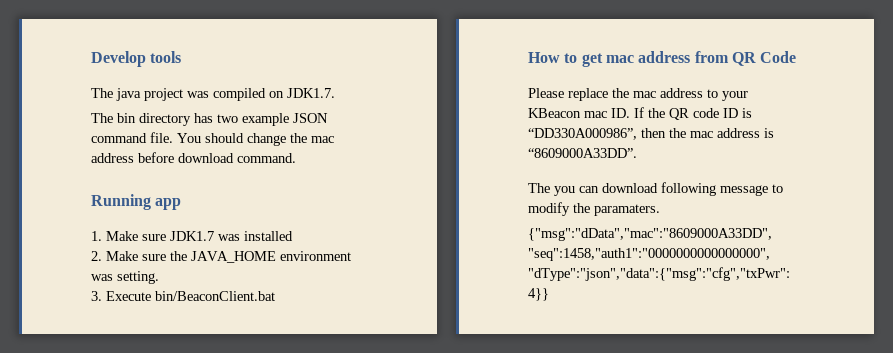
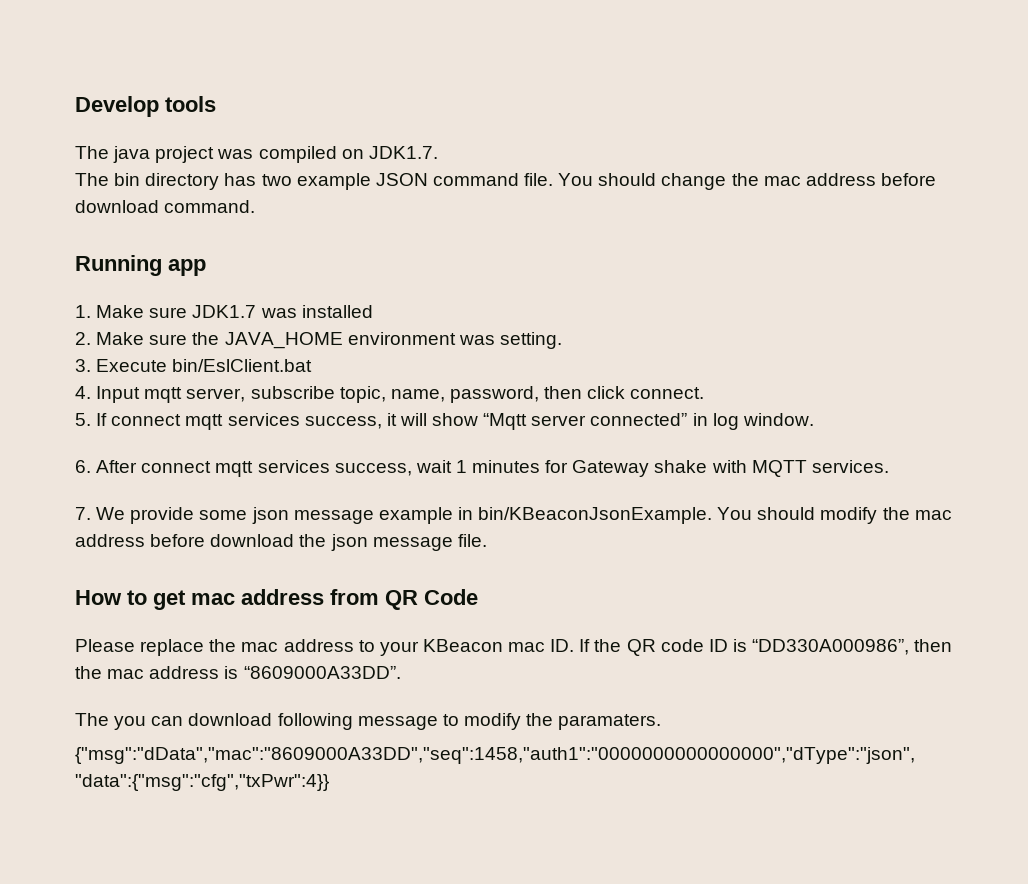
[155,291,275,301] bin/BeaconClient.bat -> [172,359,313,372] [75,386,705,403] [75,413,814,430] [75,460,889,477] [75,507,952,524] [75,534,487,551] bin/EslClient.bat // 4. Input mqtt server, subscribe topic, name, password, then click connect. // 5. If connect mqtt services success, it will show “Mqtt server connected” in log window. // 6. After connect mqtt services success, wait 1 minutes for Gateway shake with MQTT services. // 7. We provide some json message example in bin/KBeaconJsonExample. You should modify the mac address before download the json message file.

